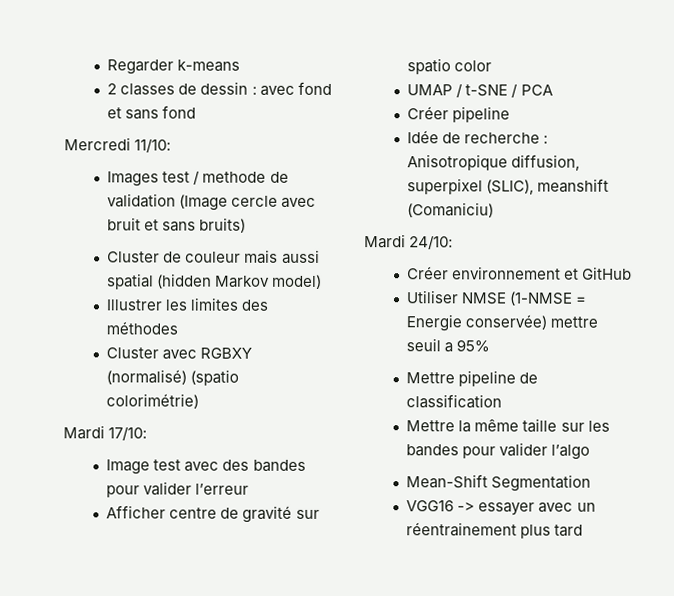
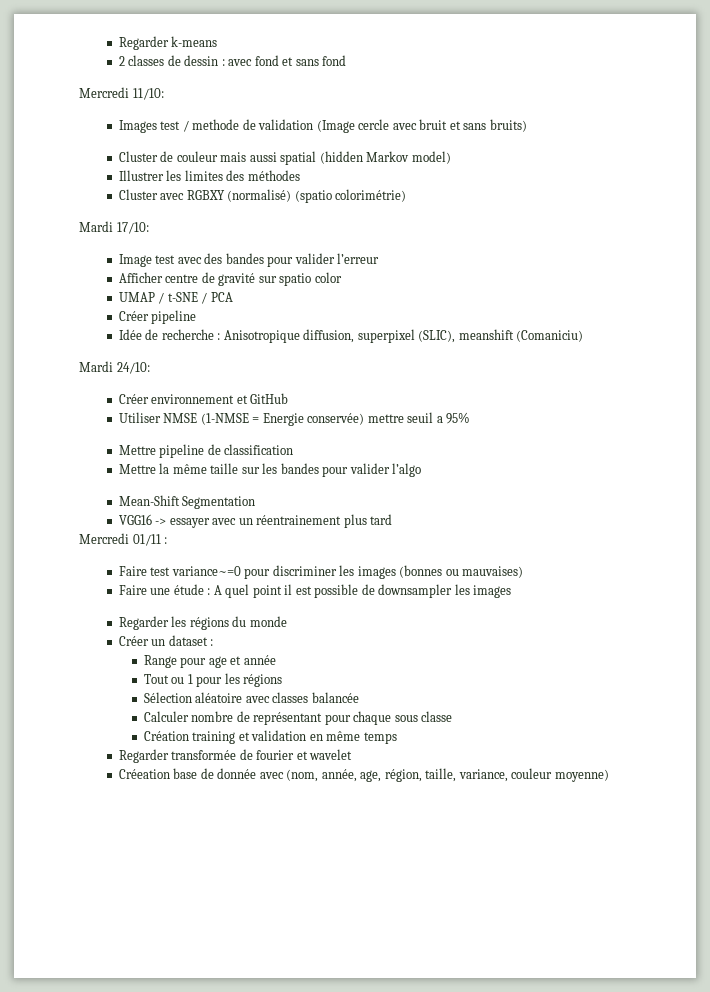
(584, 530) none -> [79,533,168,546] [118,565,524,579] [118,584,512,598] [118,616,287,630] [118,635,214,646] [143,655,276,668] [143,673,283,687] [143,692,359,703] [143,711,453,725] [143,730,397,744] [118,749,353,763] [118,768,609,782] // Mercredi 01/11 : // Faire test variance~=0 pour discriminer les images (bonnes ou mauvaises) // Faire une étude : A quel point il est possible de downsampler les images // Regarder les régions du monde // Créer un dataset : // Range pour age et année // Tout ou 1 pour les régions // Sélection aléatoire avec classes balancée // Calculer nombre de représentant pour chaque sous classe // Création training et validation en même temps // Regarder transformée de fourier et wavelet // Créeation base de donnée avec (nom, année, age, région, taille, variance, couleur moyenne)

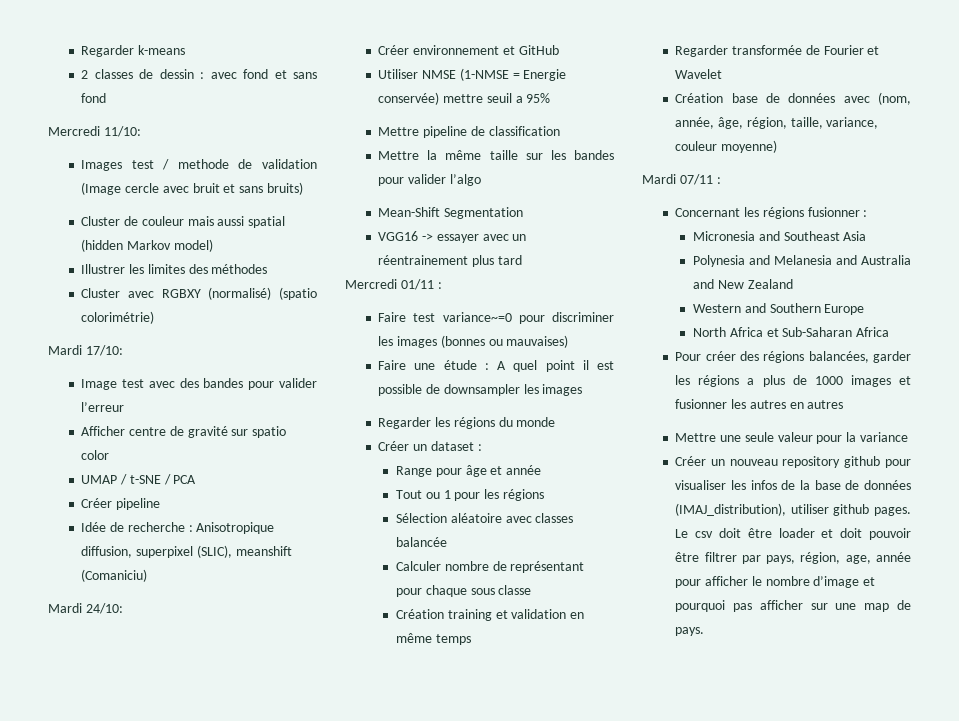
[208,656,227,668] age -> [465,465,487,477] âge
[256,749,353,760] [118,768,257,779] fourier et wavelet // Créeation base de donnée -> [823,45,880,55] [675,69,723,79] [675,93,836,103] Fourier et Wavelet // Création base de données
[360,770,382,782] age, -> [717,117,743,129] âge,
(609, 775) none -> [642,174,721,185] [675,207,868,219] [693,231,867,241] [693,255,911,267] [693,279,793,289] [693,303,865,315] [693,327,890,337] [675,351,911,363] [675,375,911,387] [675,399,844,409] [675,432,908,444] [675,456,911,468] [675,480,911,490] [675,503,911,516] [675,528,911,540] [675,552,911,564] [675,576,876,588] [675,600,911,612] [675,627,705,636] // Mardi 07/11 : // Concernant les régions fusionner : // Micronesia and Southeast Asia // Polynesia and Melanesia and Australia and New Zealand // Western and Southern Europe // North Africa et Sub-Saharan Africa // Pour créer des régions balancées, garder les régions a plus de 1000 images et fusionner les autres en autres // Mettre une seule valeur pour la variance // Créer un nouveau repository github pour visualiser les infos de la base de données (IMAJ_distribution), utiliser github pages. Le csv doit être loader et doit pouvoir être filtrer par pays, région, age, année pour afficher le nombre d’image et pourquoi pas afficher sur une map de pays.

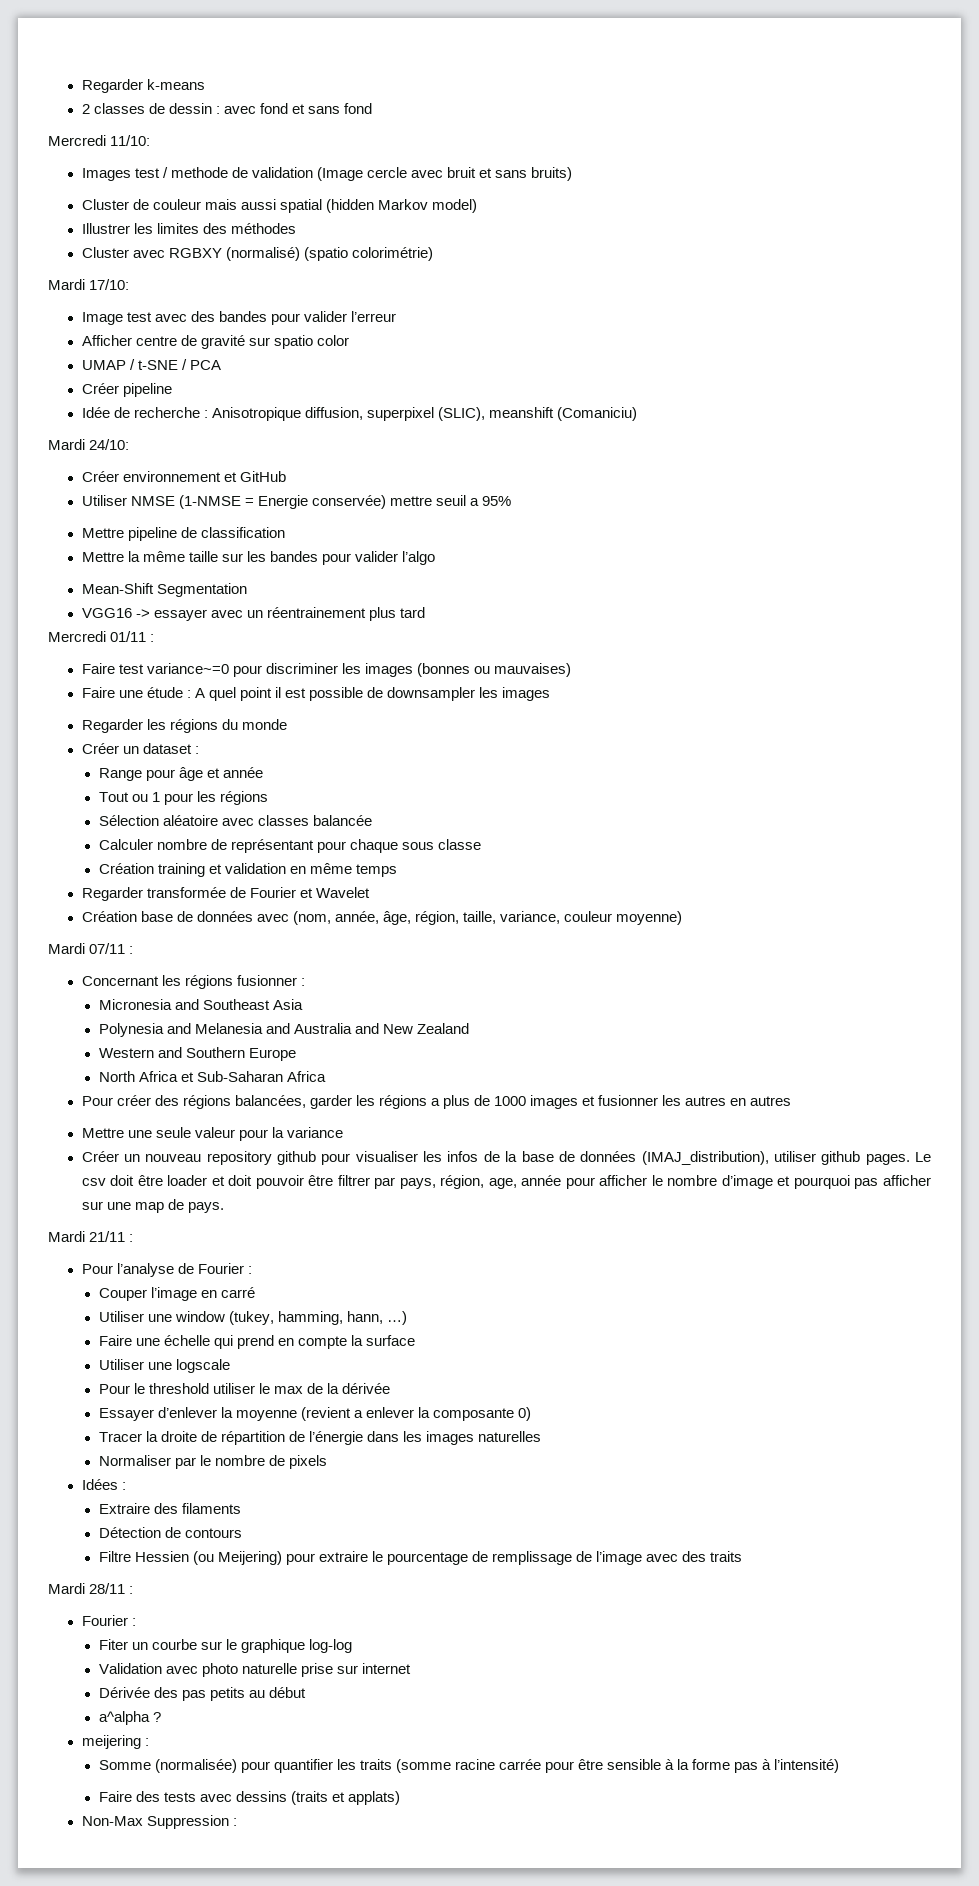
(705, 631) none -> [48,1231,134,1242] [81,1263,252,1277] [98,1287,255,1301] [98,1311,407,1325] [98,1335,416,1349] [98,1359,230,1373] [98,1383,391,1394] [98,1407,532,1421] [98,1431,542,1445] [98,1455,327,1469] [81,1479,126,1490] [98,1503,241,1514] [98,1527,242,1538] [98,1551,743,1565] [48,1583,134,1594] [81,1615,136,1626] [98,1639,352,1653] [98,1663,411,1677] [98,1687,306,1701] [98,1711,161,1725] [81,1735,149,1749] [98,1759,840,1773] [98,1791,400,1805] [81,1815,237,1829] // Mardi 21/11 : // Pour l’analyse de Fourier : // Couper l’image en carré // Utiliser une window (tukey, hamming, hann, …) // Faire une échelle qui prend en compte la surface // Utiliser une logscale // Pour le threshold utiliser le max de la dérivée // Essayer d’enlever la moyenne (revient a enlever la composante 0) // Tracer la droite de répartition de l’énergie dans les images naturelles // Normaliser par le nombre de pixels // Idées : // Extraire des filaments // Détection de contours // Filtre Hessien (ou Meijering) pour extraire le pourcentage de remplissage de l’image avec des traits // Mardi 28/11 : // Fourier : // Fiter un courbe sur le graphique log-log // Validation avec photo naturelle prise sur internet // Dérivée des pas petits au début // a^alpha ? // meijering : // Somme (normalisée) pour quantifier les traits (somme racine carrée pour être sensible à la forme pas à l’intensité) // Faire des tests avec dessins (traits et applats) // Non-Max Suppression :

